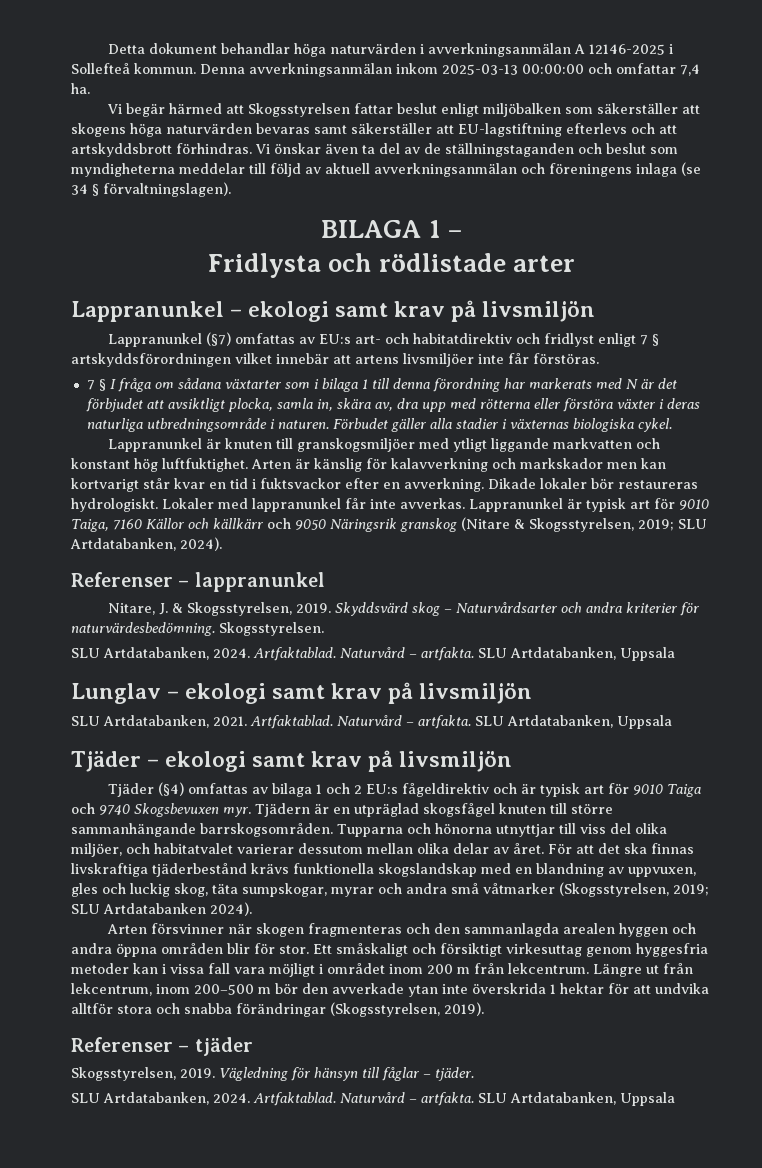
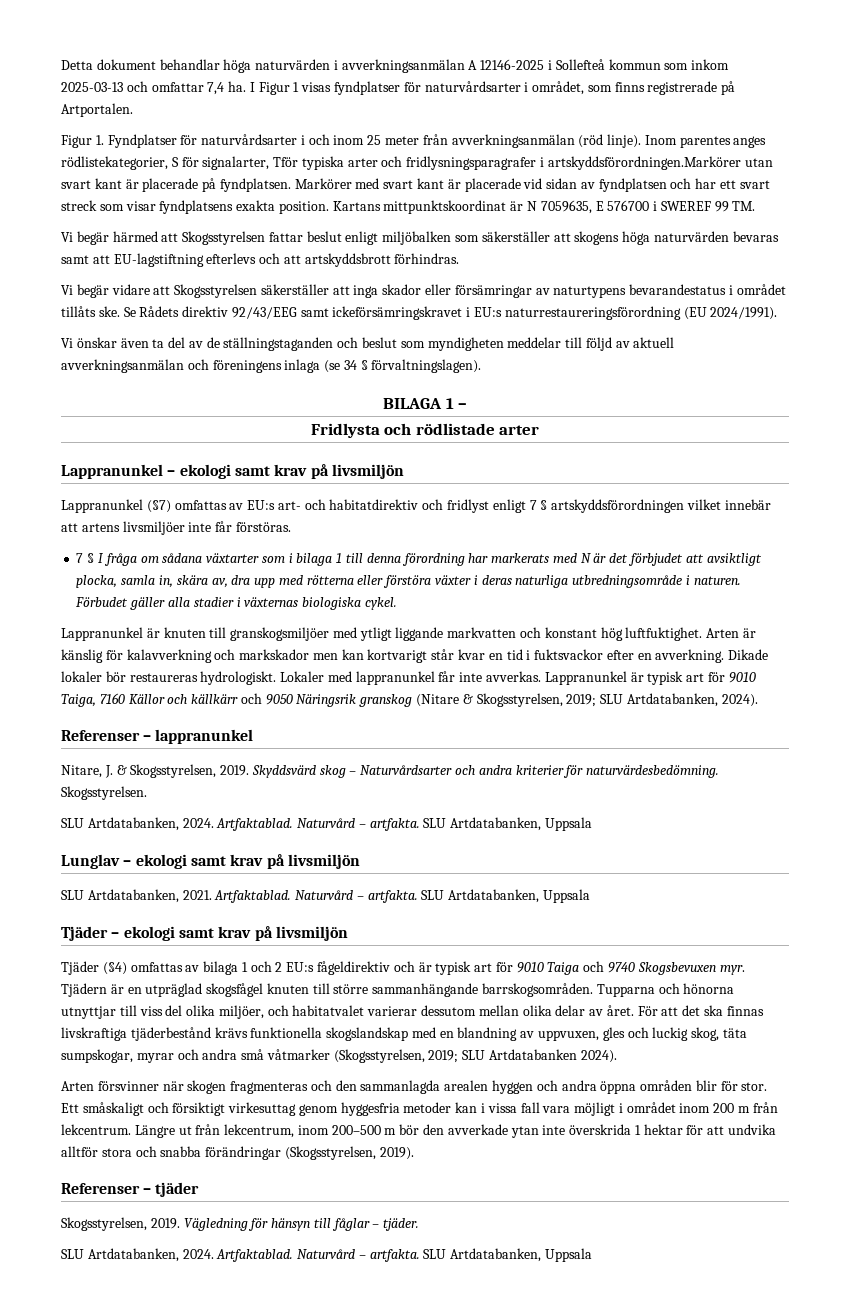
[134,63,392,77] kommun. Denna avverkningsanmälan -> [608,59,689,70] kommun som
[522,64,584,74] 00:00:00 -> (123, 87) none
(90, 88) none -> [249,81,736,95] [61,103,133,117] [61,134,767,148] [61,156,773,170] [61,178,770,192] [61,200,756,214] I Figur 1 visas fyndplatser för naturvårdsarter i området, som finns registrerade på Artportalen. // Figur 1. Fyndplatser för naturvårdsarter i och inom 25 meter från avverkningsanmälan (röd linje). Inom parentes anges rödlistekategorier, S för signalarter, Tför typiska arter och fridlysningsparagrafer i artskyddsförordningen.Markörer utan svart kant är placerade på fyndplatsen. Markörer med svart kant är placerade vid sidan av fyndplatsen och har ett svart streck som visar fyndplatsens exakta position. Kartans mittpunktskoordinat är N 7059635, E 576700 i SWEREF 99 TM.
[351,123,432,134] säkerställer -> (89, 259) none
(252, 148) none -> [61,284,786,298] [61,306,778,320] // Vi begär vidare att Skogsstyrelsen säkerställer att inga skador eller försämringar av naturtypens bevarandestatus i området tillåts ske. Se Rådets direktiv 92/43/EEG samt ickeförsämringskravet i EU:s naturrestaureringsförordning (EU 2024/1991). //
[71,163,175,177] myndigheterna -> [427,337,504,351] myndigheten

